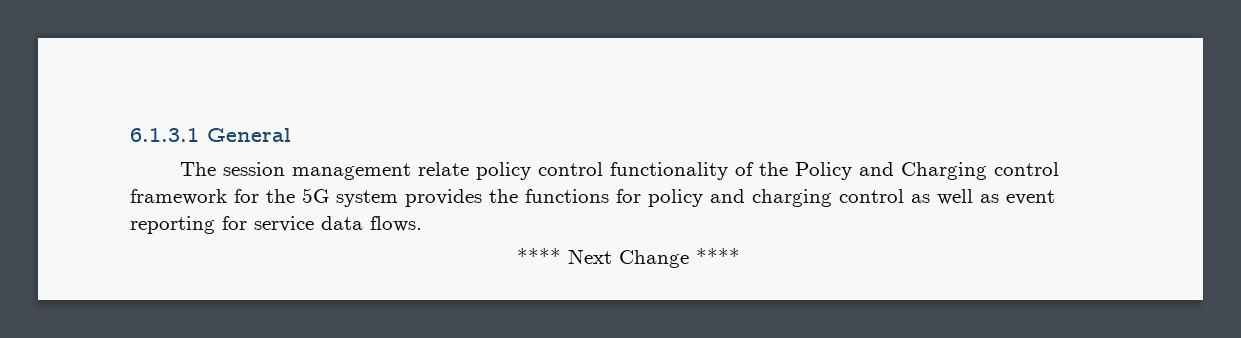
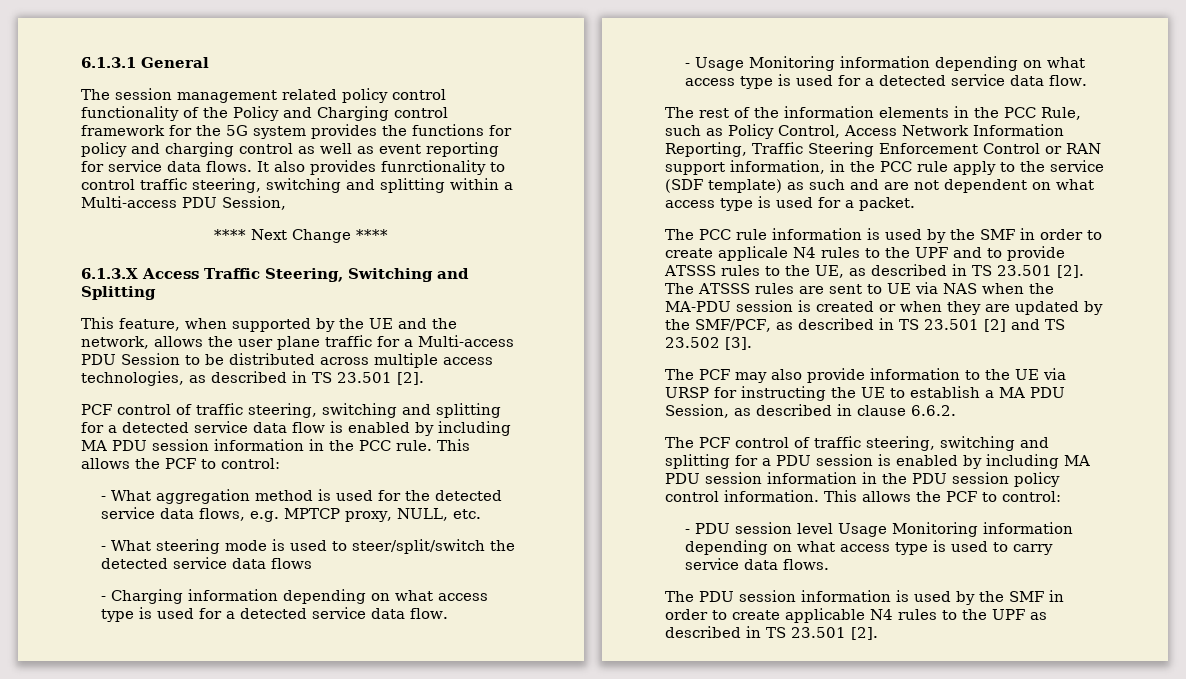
[417,162,469,176] relate -> [282,89,337,100] related
[516,248,740,268] // **** Next Change **** -> [257,160,505,175] [81,178,513,193] [81,196,286,210] [214,229,388,243] [81,268,469,282] [81,286,156,300] [81,317,457,332] [81,335,514,350] [81,353,493,368] [81,371,424,386] [81,403,501,418] [81,421,511,436] [81,439,470,451] [81,458,280,469] [100,489,502,504] [100,507,481,522] [100,539,515,554] [100,557,312,569] [100,589,488,604] [100,607,448,622] [684,56,1085,71] [684,74,1087,89] [665,106,1081,120] [665,124,1064,139] [665,142,1101,157] [665,160,1104,175] [665,179,1094,193] [665,196,915,211] [665,228,1102,243] [665,246,1065,261] [664,264,1084,278] [665,282,1054,294] [665,300,1103,315] [665,318,1065,332] [665,337,752,350] [665,368,1066,383] [665,386,1065,401] [665,404,956,418] [665,436,1049,451] [665,454,1090,469] [665,472,1060,487] [665,490,1061,502] [684,522,1073,537] [684,540,1053,555] [684,558,829,570] [665,590,1064,605] [665,608,1047,623] [665,626,878,640] It also provides funrctionality to control traffic steering, switching and splitting within a Multi-access PDU Session, // **** Next Change **** // 6.1.3.X Access Traffic Steering, Switching and Splitting // This feature, when supported by the UE and the network, allows the user plane traffic for a Multi-access PDU Session to be distributed across multiple access technologies, as described in TS 23.501 [2]. // PCF control of traffic steering, switching and splitting for a detected service data flow is enabled by including MA PDU session information in the PCC rule. This allows the PCF to control: // - What aggregation method is used for the detected service data flows, e.g. MPTCP proxy, NULL, etc. // - What steering mode is used to steer/split/switch the detected service data flows // - Charging information depending on what access type is used for a detected service data flow. // - Usage Monitoring information depending on what access type is used for a detected service data flow. // The rest of the information elements in the PCC Rule, such as Policy Control, Access Network Information Reporting, Traffic Steering Enforcement Control or RAN support information, in the PCC rule apply to the service (SDF template) as such and are not dependent on what access type is used for a packet. // The PCC rule information is used by the SMF in order to create applicale N4 rules to the UPF and to provide ATSSS rules to the UE, as described in TS 23.501 [2]. The ATSSS rules are sent to UE via NAS when the MA-PDU session is created or when they are updated by the SMF/PCF, as described in TS 23.501 [2] and TS 23.502 [3]. // The PCF may also provide information to the UE via URSP for instructing the UE to establish a MA PDU Session, as described in clause 6.6.2. // The PCF control of traffic steering, switching and splitting for a PDU session is enabled by including MA PDU session information in the PDU session policy control information. This allows the PCF to control: // - PDU session level Usage Monitoring information depending on what access type is used to carry service data flows. // The PDU session information is used by the SMF in order to create applicable N4 rules to the UPF as described in TS 23.501 [2].

